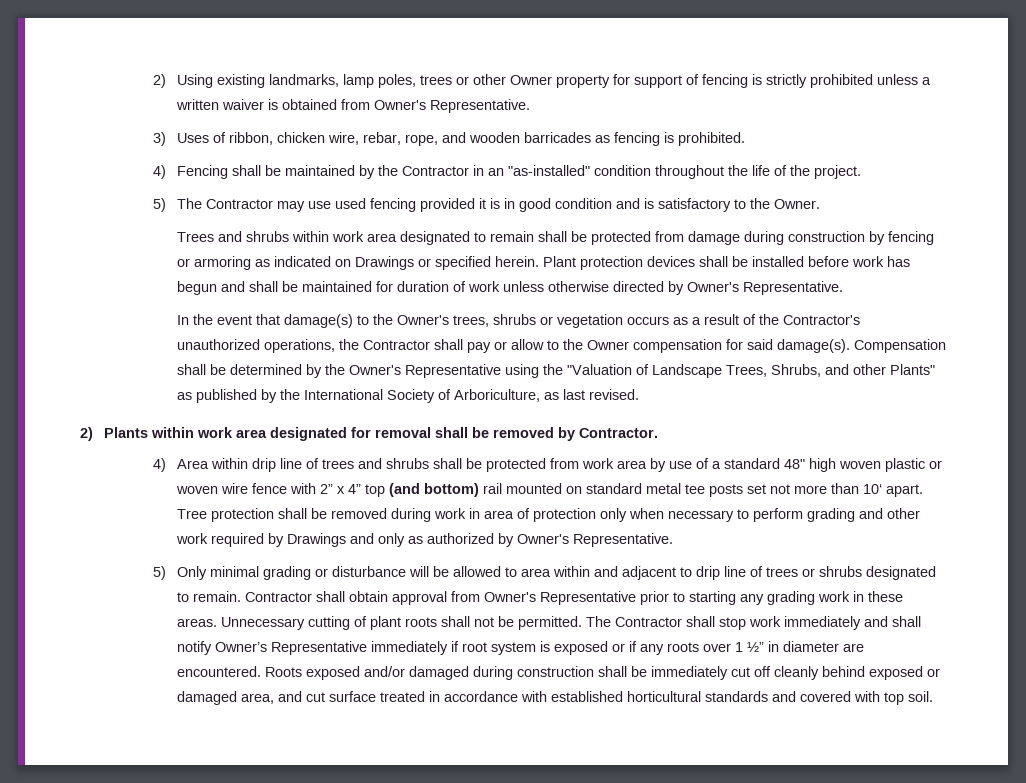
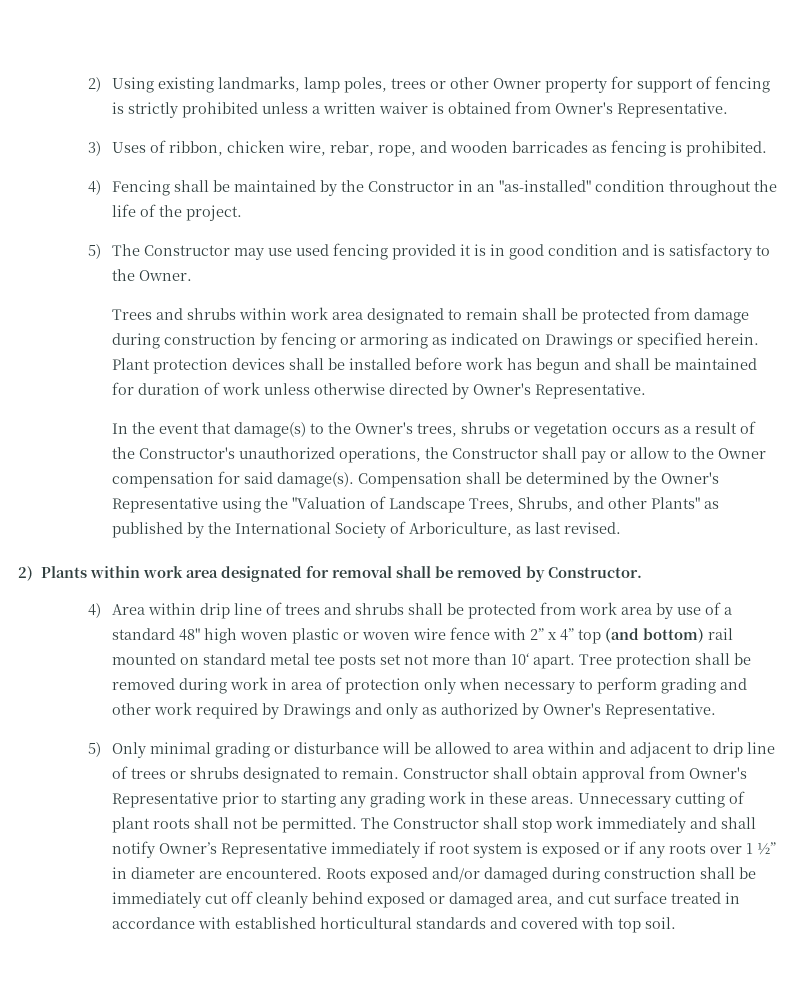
[401,166,469,176] Contractor -> [367,181,454,192] Constructor
[205,199,273,209] Contractor -> [143,245,230,256] Constructor
[782,315,860,325] Contractor's -> [138,447,235,459] Constructor's
[362,340,430,350] Contractor -> [451,448,538,459] Constructor
[579,428,659,438] Contractor. -> [548,567,643,578] Constructor.
[244,592,312,602] Contractor -> [402,768,489,779] Constructor
[614,617,682,627] Contractor -> [392,818,479,829] Constructor

